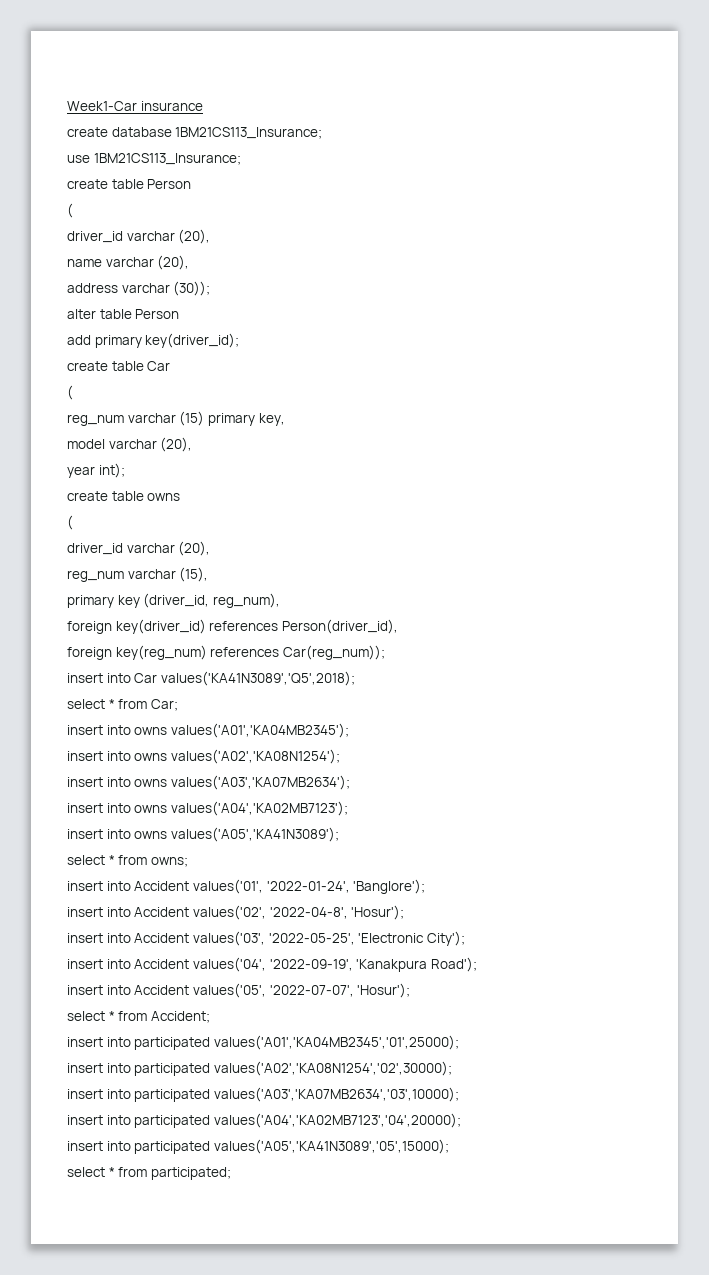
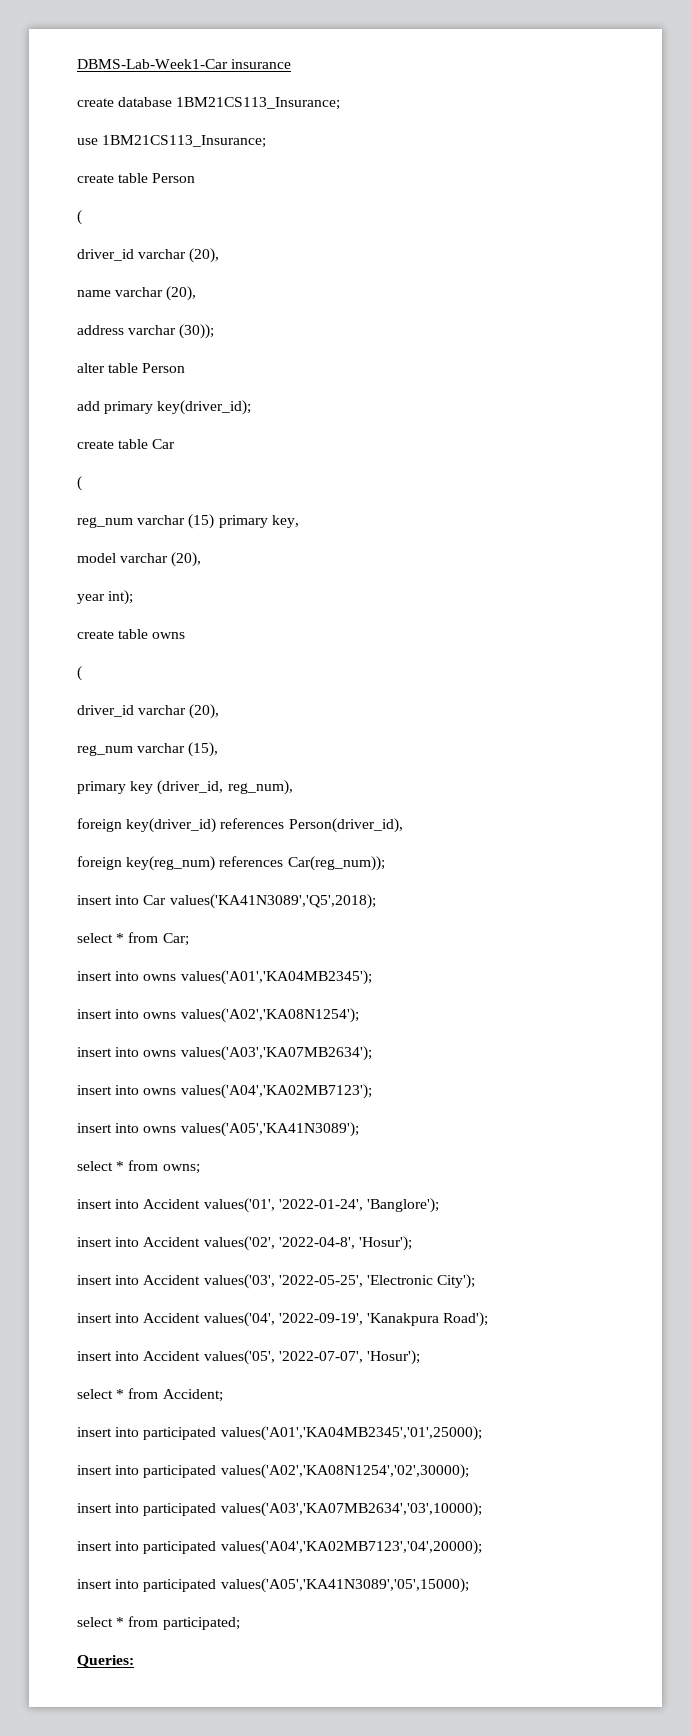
[67,101,137,111] Week1-Car -> [77,59,228,69] DBMS-Lab-Week1-Car
(231, 1173) none -> [77,1655,134,1667] // Queries:

